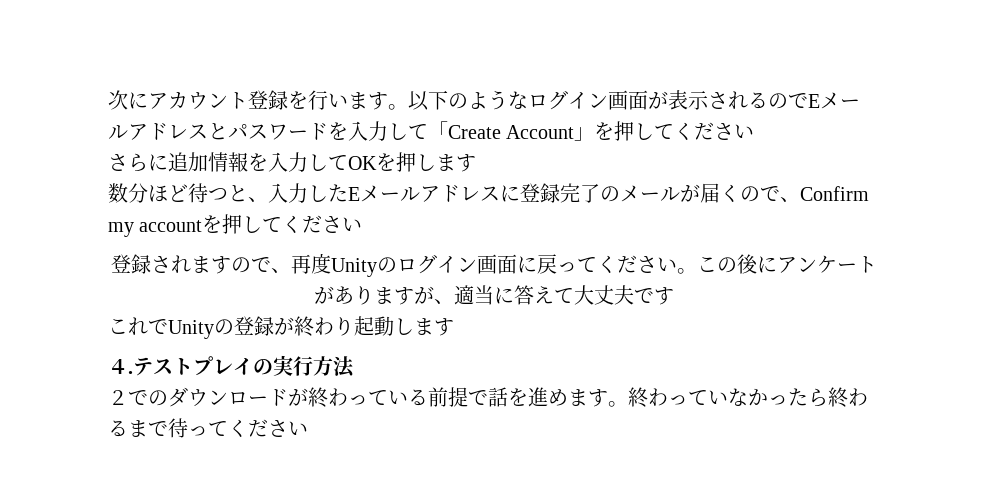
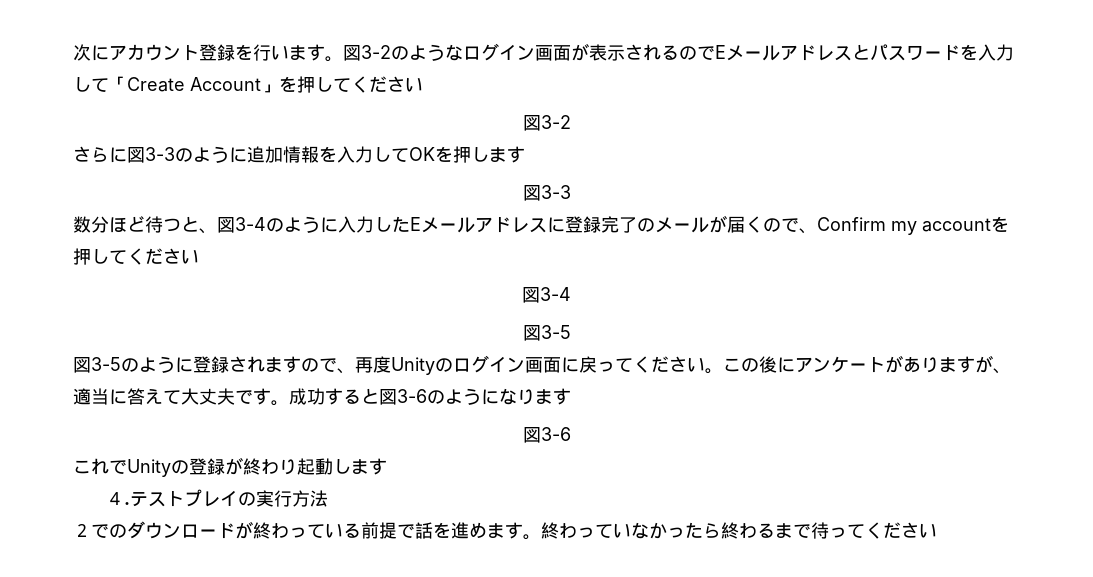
[408,90,448,111] 以下 -> [343,45,391,61] 図3-2
(755, 131) none -> [522,115,571,131] // 図3-2
(168, 162) none -> [127,146,247,163] 図3-3のように
(476, 163) none -> [522,185,571,201] // 図3-3
(268, 199) none -> [217,216,338,233] 図3-4のように
(363, 224) none -> [522,287,571,303] [522,325,571,341] [73,356,193,373] 図3-4 // 図3-5 // 図3-5のように
(674, 296) none -> [271,388,571,406] [522,427,571,443] 。成功すると図3-6のようになります // 図3-6

